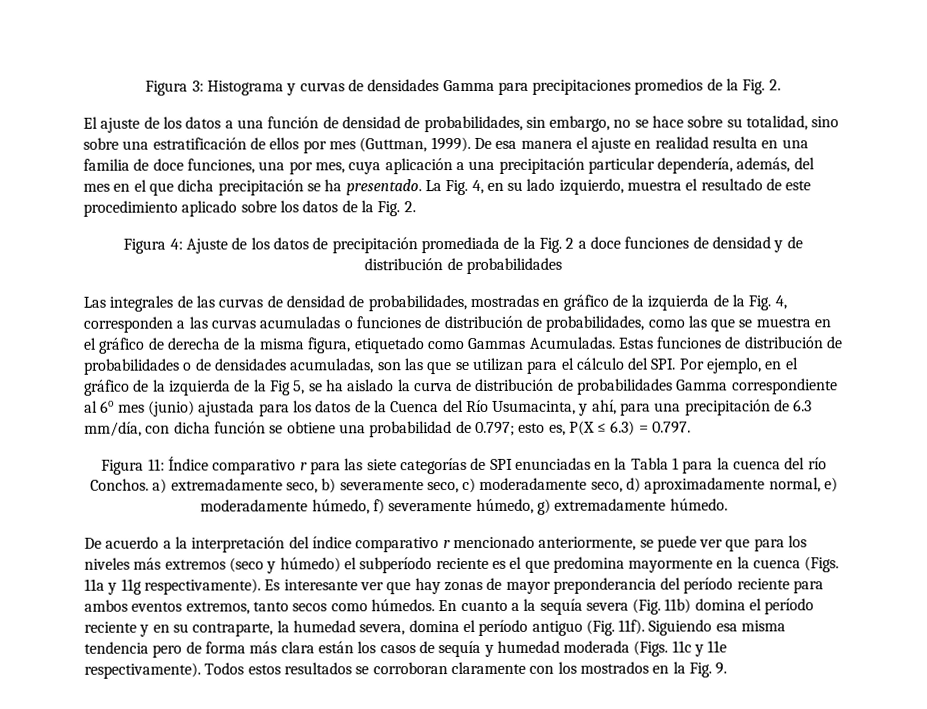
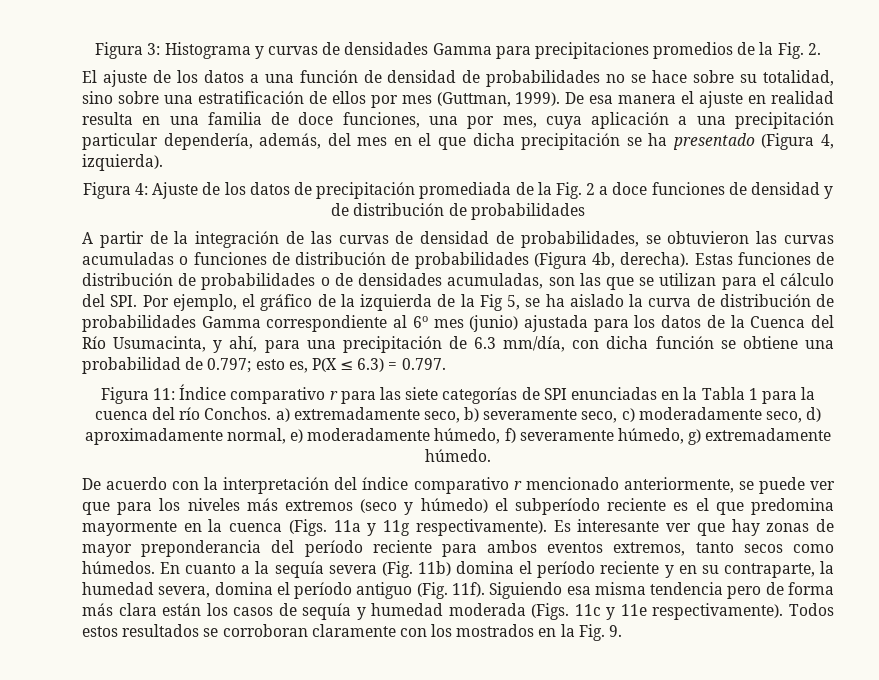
[423,115,611,133] probabilidades, sin embargo, -> [486,70,601,87] probabilidades
[345,178,812,196] [83,200,416,217] presentado. La Fig. 4, en su lado izquierdo, muestra el resultado de este procedimiento aplicado sobre los datos de la Fig. 2. -> [672,133,834,150] [82,154,163,171] presentado (Figura 4, izquierda).
[83,295,174,312] Las integrales -> [82,231,280,248] A partir de la integración
[469,294,787,311] [83,316,186,333] mostradas en gráfico de la izquierda de la Fig. 4, corresponden a -> [645,231,750,244] se obtuvieron
[545,315,832,332] [83,336,615,354] probabilidades, como las que se muestra en el gráfico de derecha de la misma figura, etiquetado como Gammas Acumuladas. -> [414,252,690,269] probabilidades (Figura 4b, derecha).
[765,361,783,370] en -> (237, 302) none
[162,540,172,549] a -> [172,481,200,490] con

